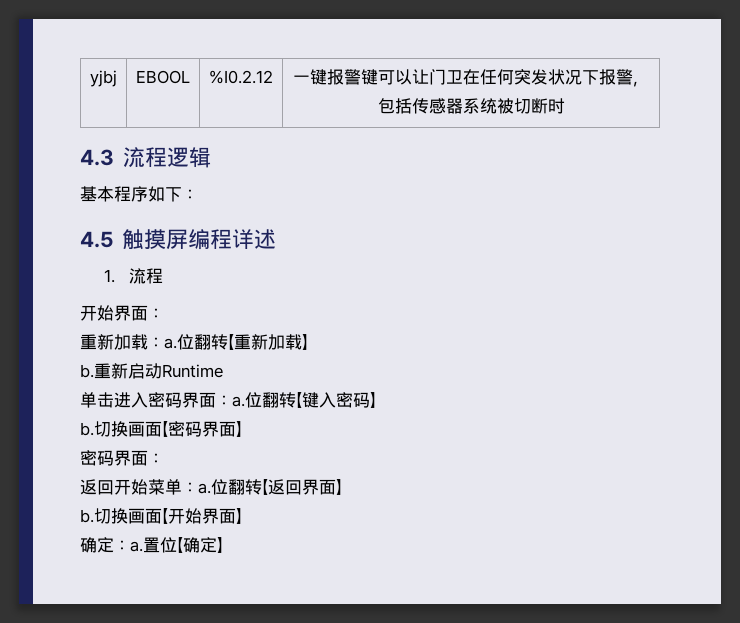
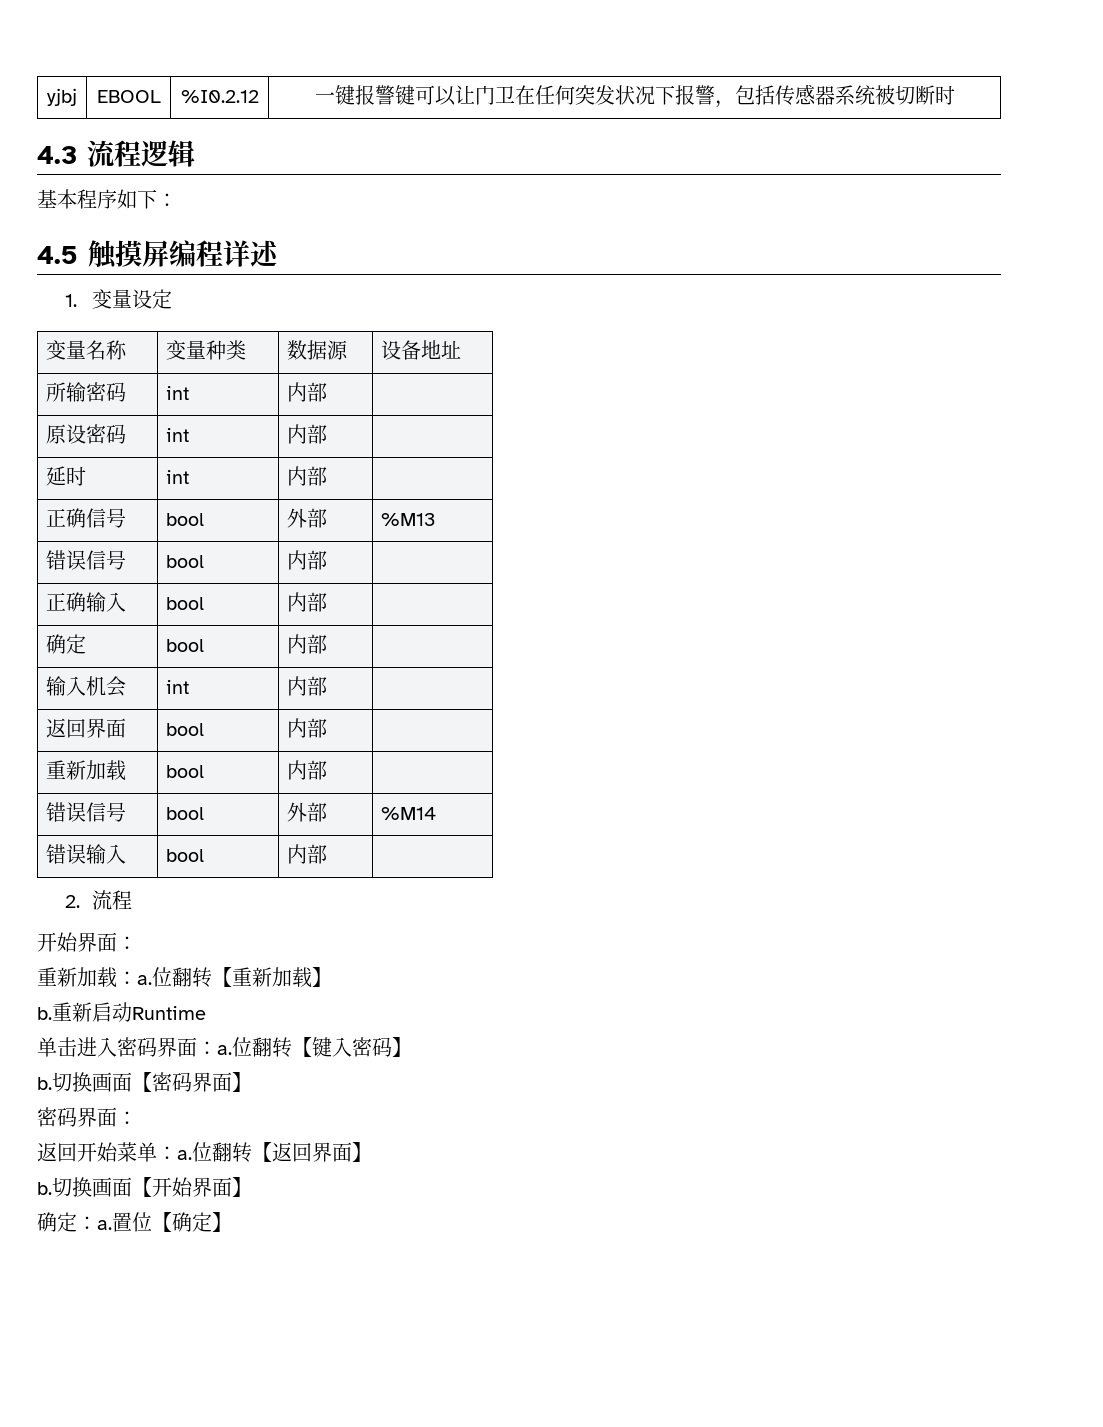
(116, 276) none -> [92,289,173,309] [46,340,128,360] [166,340,247,360] [287,340,349,360] [381,340,462,360] [46,382,127,402] [166,386,190,400] [287,382,328,402] [46,424,127,444] [166,428,190,442] [287,424,328,444] [46,466,87,486] [166,470,190,484] [287,466,328,486] [46,508,127,528] [166,513,205,526] [287,508,328,528] [381,513,436,526] [46,550,127,570] [166,555,205,568] [287,550,328,570] [46,592,127,612] [166,597,205,610] [287,592,328,612] [46,634,87,654] [166,639,205,652] [287,634,328,654] [46,676,127,697] [166,680,190,694] [287,676,328,696] [46,718,127,738] [166,723,205,736] [287,718,328,738] [46,760,127,781] [166,765,205,778] [287,760,328,780] [46,802,127,822] [166,807,205,820] [287,802,328,822] [381,807,437,820] [46,844,127,864] [166,849,205,862] [287,844,328,864] [64,895,80,908] 变量设定 // 变量名称 | 变量种类 | 数据源 | 设备地址 // 所输密码 | int | 内部 | // 原设密码 | int | 内部 | // 延时 | int | 内部 | // 正确信号 | bool | 外部 | %M13 // 错误信号 | bool | 内部 | // 正确输入 | bool | 内部 | // 确定 | bool | 内部 | // 输入机会 | int | 内部 | // 返回界面 | bool | 内部 | // 重新加载 | bool | 内部 | // 错误信号 | bool | 外部 | %M14 // 错误输入 | bool | 内部 | // 2.

